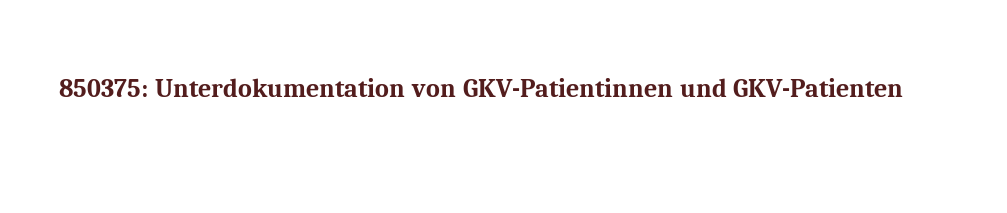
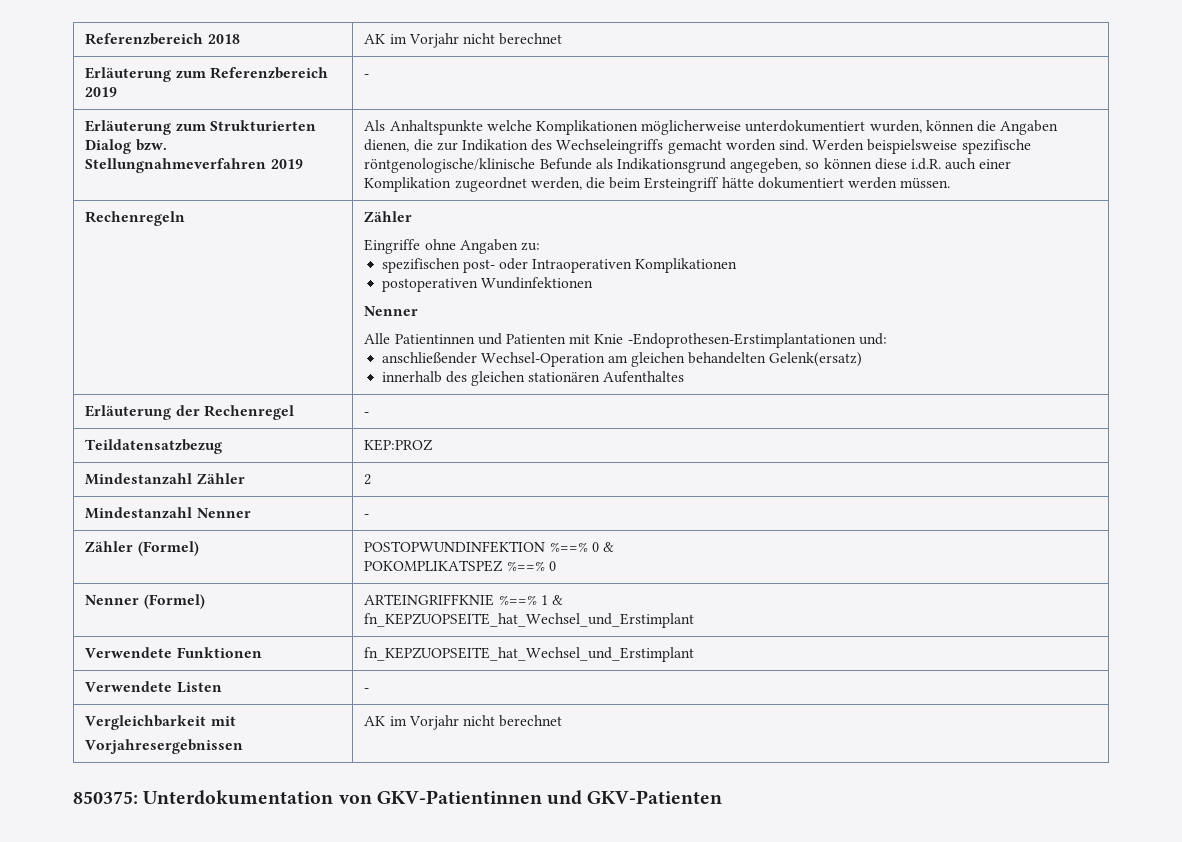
(59, 88) none -> [85,33,240,45] [364,33,563,48] [85,67,328,82] [85,87,118,97] [364,74,370,78] [85,120,316,135] [85,139,167,154] [85,158,303,173] [364,120,1059,135] [364,139,1031,154] [364,158,1012,173] [364,177,951,192] [85,211,186,226] [364,211,413,222] [364,239,541,254] [381,258,738,273] [381,277,593,292] [364,306,419,316] [364,333,887,348] [381,352,863,367] [381,371,685,386] [85,405,294,420] [364,412,370,416] [85,439,223,454] [364,439,433,451] [85,473,245,485] [364,474,372,485] [85,507,251,519] [364,514,370,518] [85,541,199,556] [364,541,615,553] [364,560,556,572] [85,594,205,609] [364,594,564,606] [364,613,695,628] [85,647,262,658] [364,647,695,662] [85,681,222,693] [364,688,370,692] [85,715,236,730] [85,739,244,754] [364,715,563,730] Referenzbereich 2018 | AK im Vorjahr nicht berechnet // Erläuterung zum Referenzbereich 2019 | - // Erläuterung zum Strukturierten Dialog bzw. Stellungnahmeverfahren 2019 | Als Anhaltspunkte welche Komplikationen möglicherweise unterdokumentiert wurden, können die Angaben dienen, die zur Indikation des Wechseleingriffs gemacht worden sind. Werden beispielsweise spezifische röntgenologische/klinische Befunde als Indikationsgrund angegeben, so können diese i.d.R. auch einer Komplikation zugeordnet werden, die beim Ersteingriff hätte dokumentiert werden müssen. // Rechenregeln | Zähler // Eingriffe ohne Angaben zu: // spezifischen post- oder Intraoperativen Komplikationen // postoperativen Wundinfektionen // Nenner // Alle Patientinnen und Patienten mit Knie -Endoprothesen-Erstimplantationen und: // anschließender Wechsel-Operation am gleichen behandelten Gelenk(ersatz) // innerhalb des gleichen stationären Aufenthaltes // Erläuterung der Rechenregel | - // Teildatensatzbezug | KEP:PROZ // Mindestanzahl Zähler | 2 // Mindestanzahl Nenner | - // Zähler (Formel) | POSTOPWUNDINFEKTION %==% 0 & // POKOMPLIKATSPEZ %==% 0 // Nenner (Formel) | ARTEINGRIFFKNIE %==% 1 & // fn_KEPZUOPSEITE_hat_Wechsel_und_Erstimplant // Verwendete Funktionen | fn_KEPZUOPSEITE_hat_Wechsel_und_Erstimplant // Verwendete Listen | - // Vergleichbarkeit mit // Vorjahresergebnissen | AK im Vorjahr nicht berechnet //

